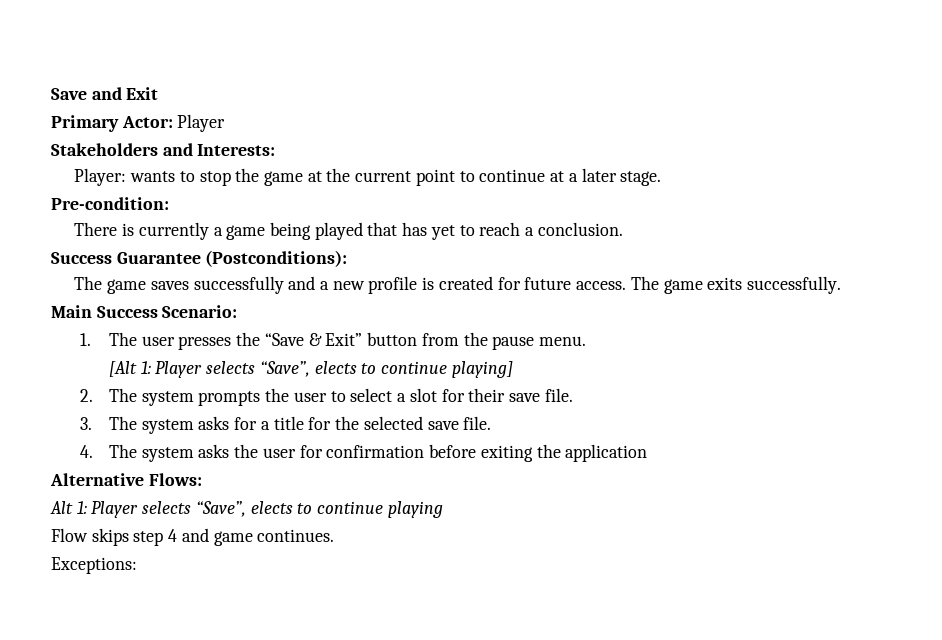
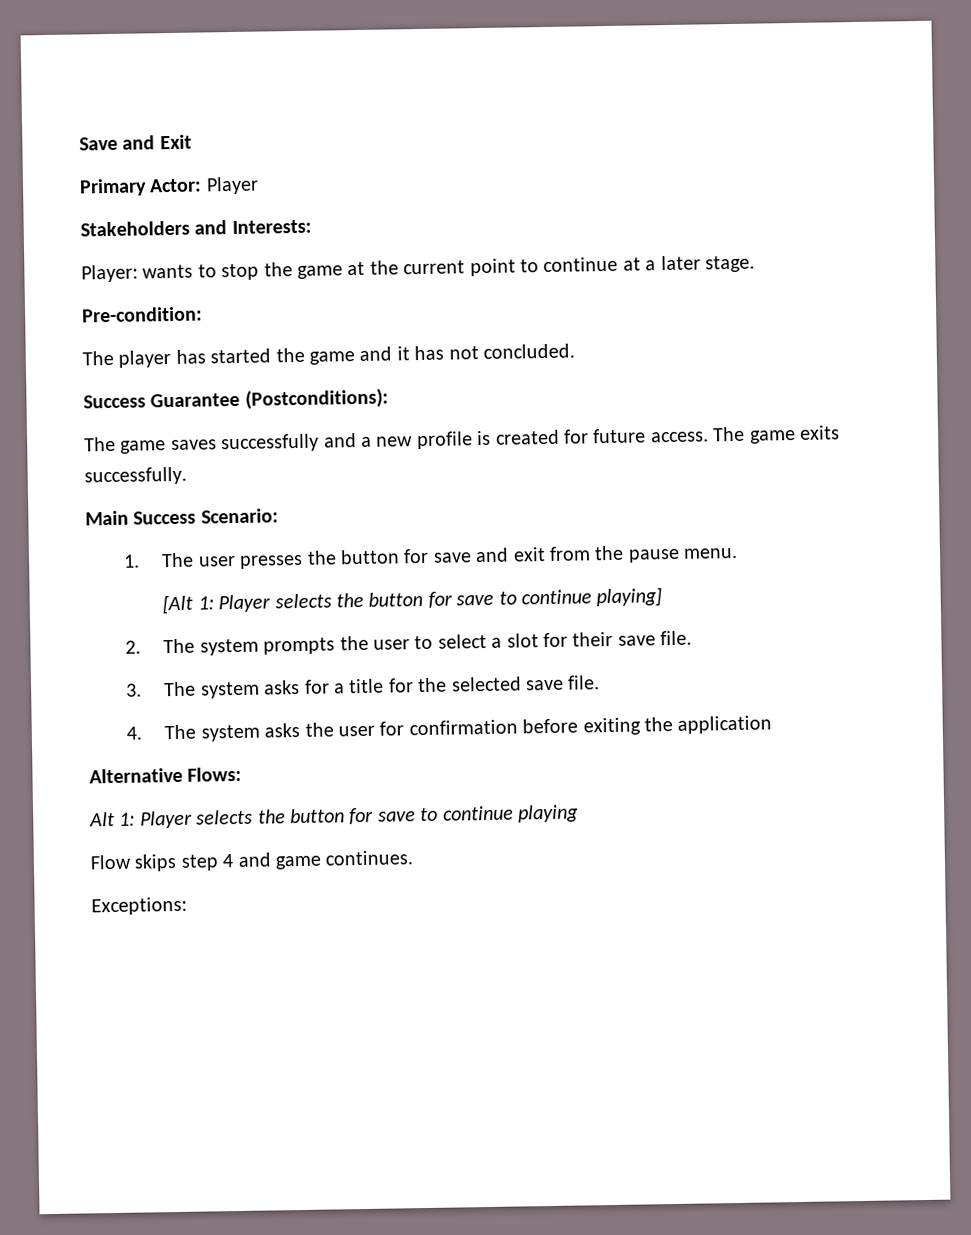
[74,222,623,240] There is currently a game being played that has yet to reach a conclusion. -> [82,343,575,368] The player has started the game and it has not concluded.
[264,332,418,346] “Save & Exit” button -> [340,547,546,565] button for save and exit
[259,361,357,377] “Save”, elects -> [336,591,495,608] the button for save
[195,501,293,517] “Save”, elects -> [257,807,416,825] the button for save

